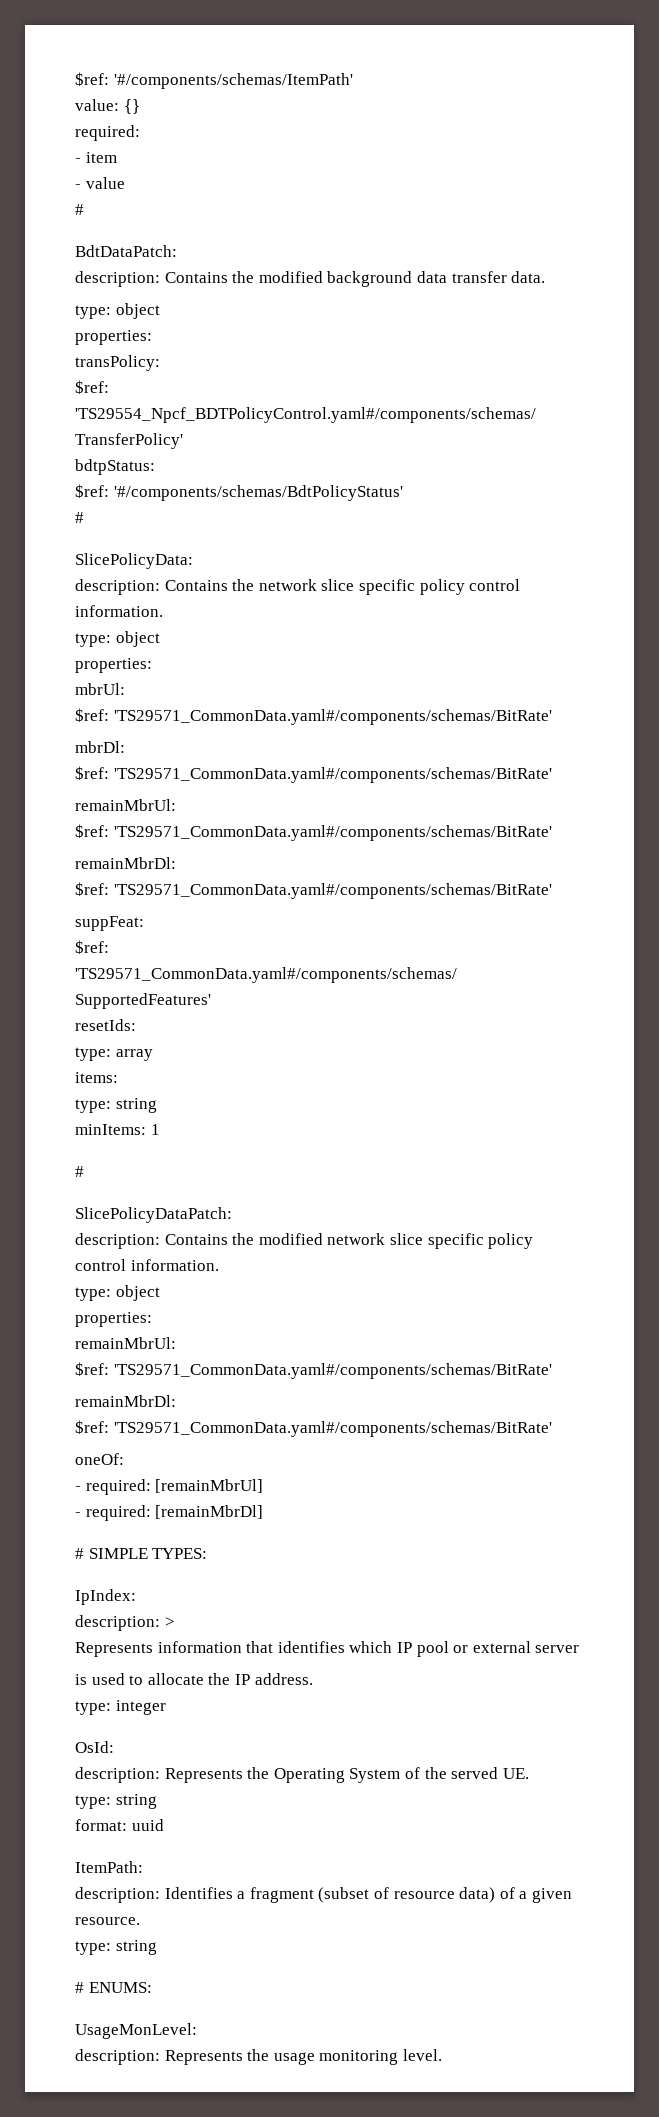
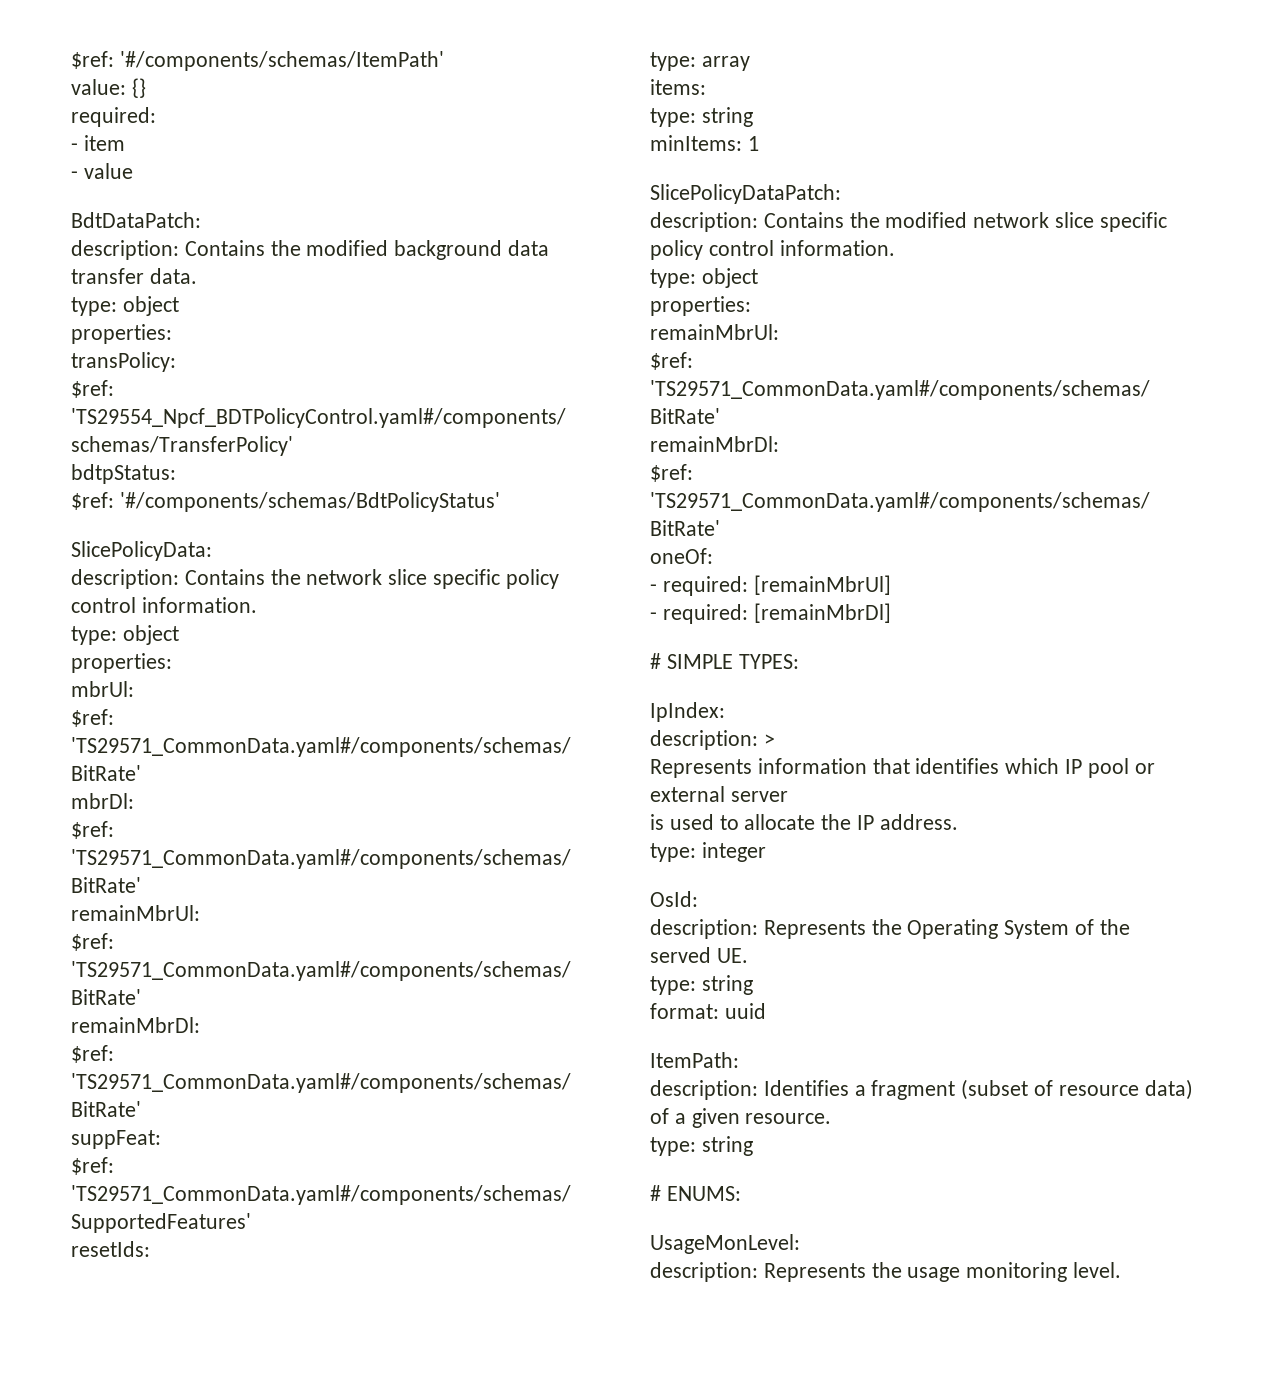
[75,204,84,215] // # -> (133, 171) none
[75,512,84,523] // # -> (500, 502) none
[75,1166,84,1177] // # -> (759, 143) none

